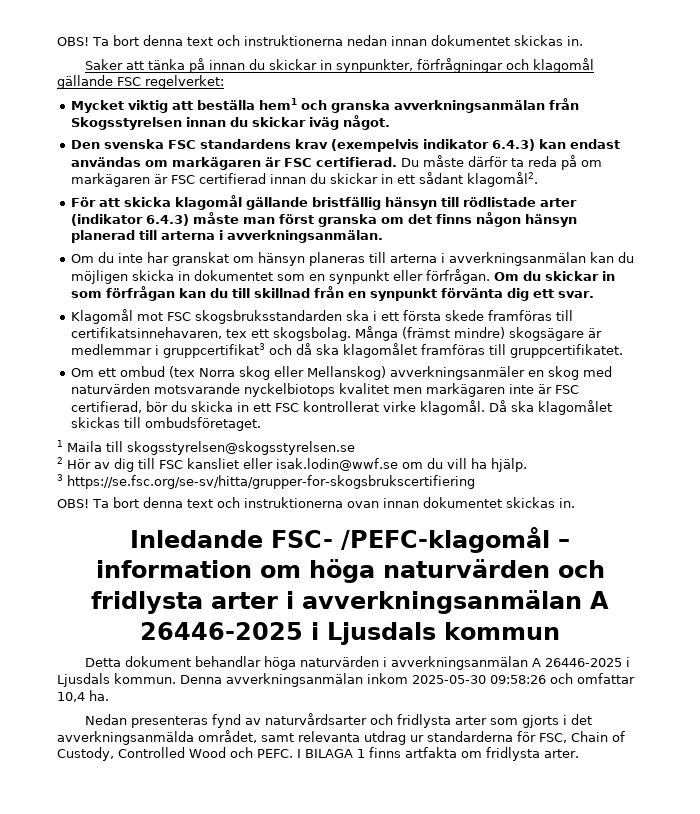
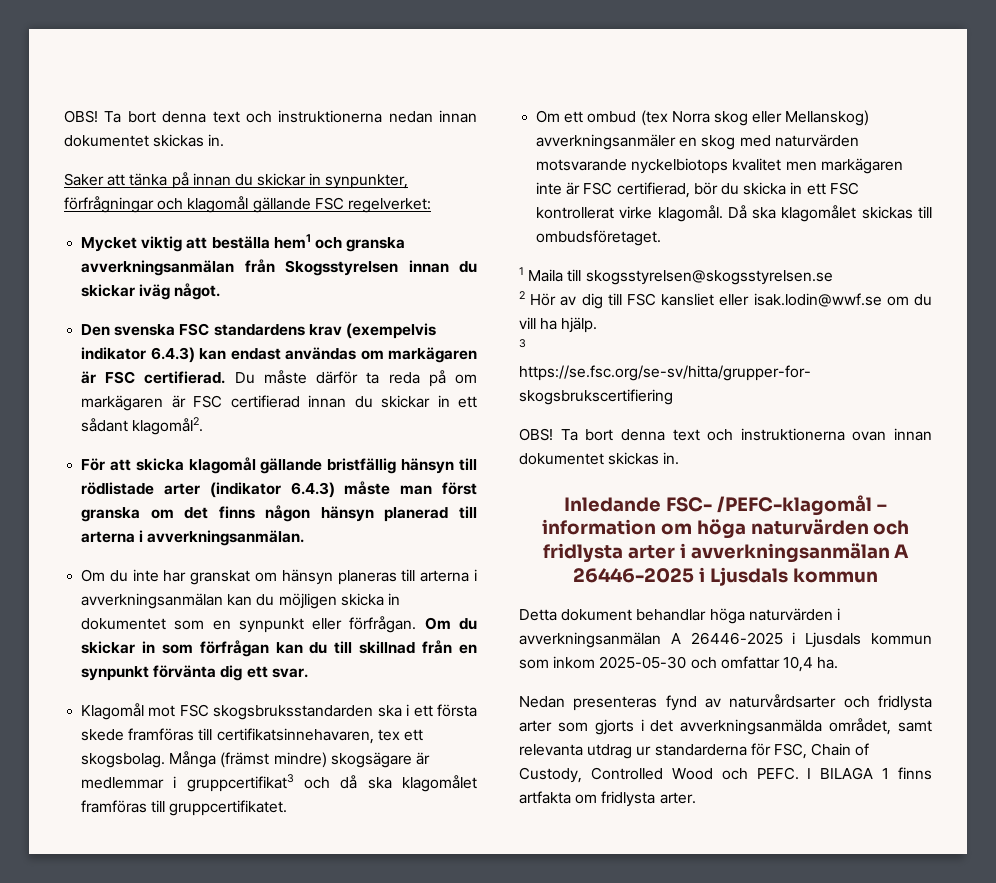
[114,673,363,687] kommun. Denna avverkningsanmälan -> [871,633,932,645] [519,659,549,669] kommun som
[490,675,546,684] 09:58:26 -> (687, 662) none

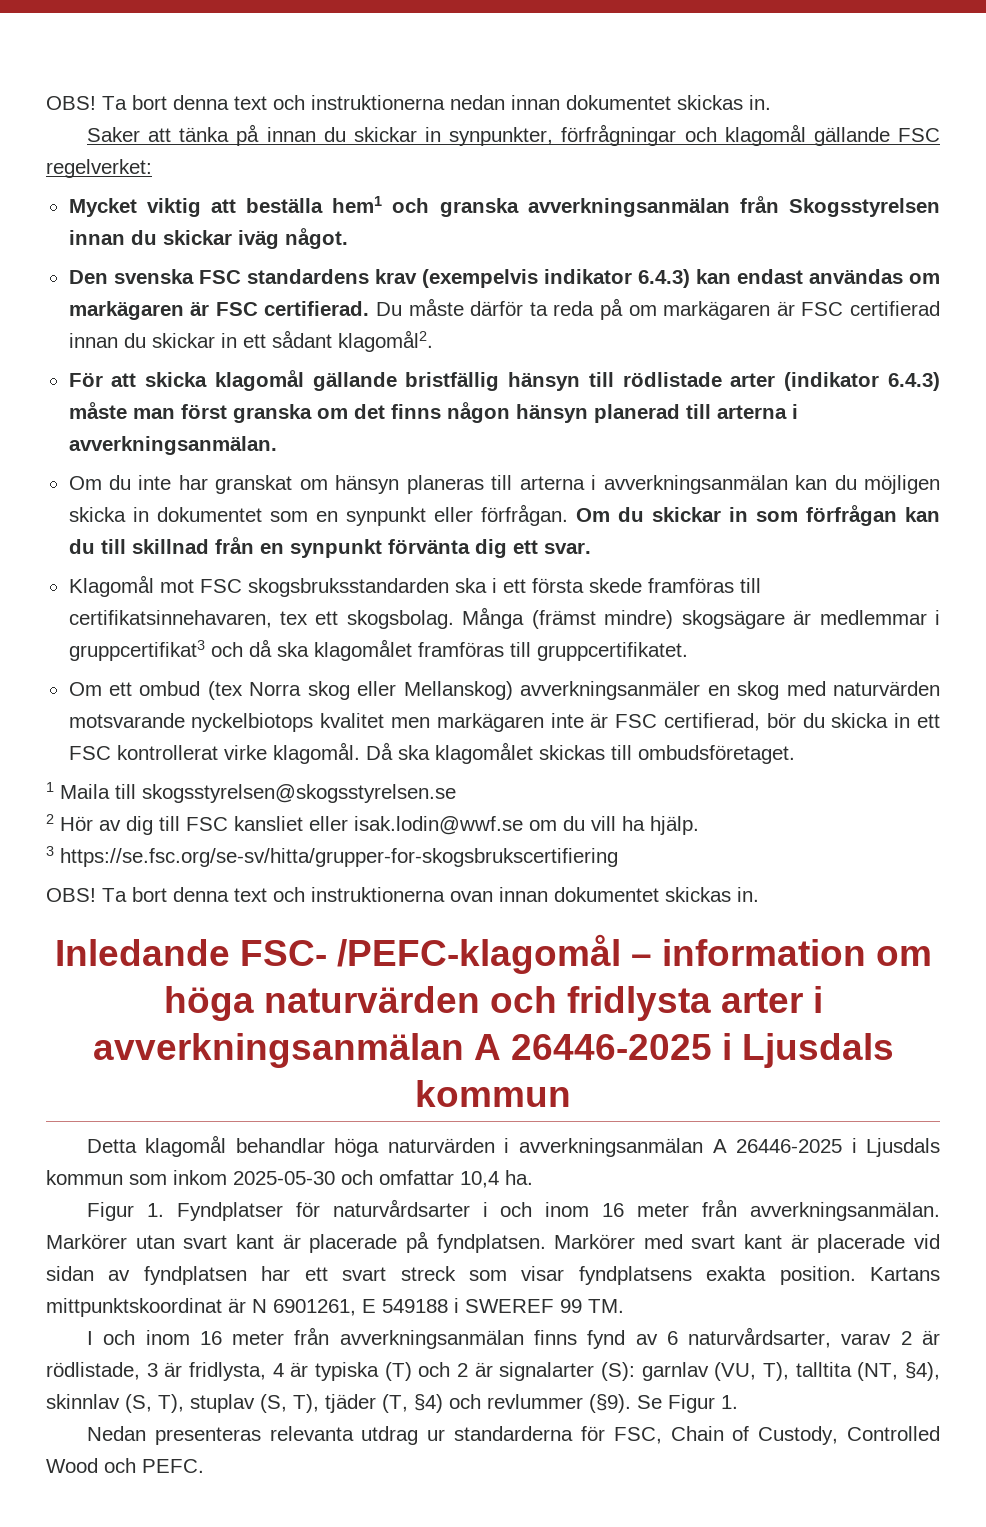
[561,609,633,621] dokument -> [145,1135,227,1157] klagomål
[519,694,932,711] [519,718,932,735] Nedan presenteras fynd av naturvårdsarter och fridlysta arter som gjorts i det avverkningsanmälda området, samt -> [86,1199,941,1221] [46,1231,940,1253] [46,1266,940,1285] [46,1298,624,1317] [86,1327,941,1349] [46,1362,940,1381] [46,1394,738,1413] [86,1426,261,1445] Figur 1. Fyndplatser för naturvårdsarter i och inom 16 meter från avverkningsanmälan. Markörer utan svart kant är placerade på fyndplatsen. Markörer med svart kant är placerade vid sidan av fyndplatsen har ett svart streck som visar fyndplatsens exakta position. Kartans mittpunktskoordinat är N 6901261, E 549188 i SWEREF 99 TM. // I och inom 16 meter från avverkningsanmälan finns fynd av 6 naturvårdsarter, varav 2 är rödlistade, 3 är fridlysta, 4 är typiska (T) och 2 är signalarter (S): garnlav (VU, T), talltita (NT, §4), skinnlav (S, T), stuplav (S, T), tjäder (T, §4) och revlummer (§9). Se Figur 1. // Nedan presenteras
[807,767,932,780] [519,791,696,807] I BILAGA 1 finns artfakta om fridlysta arter. -> (204, 1466) none

